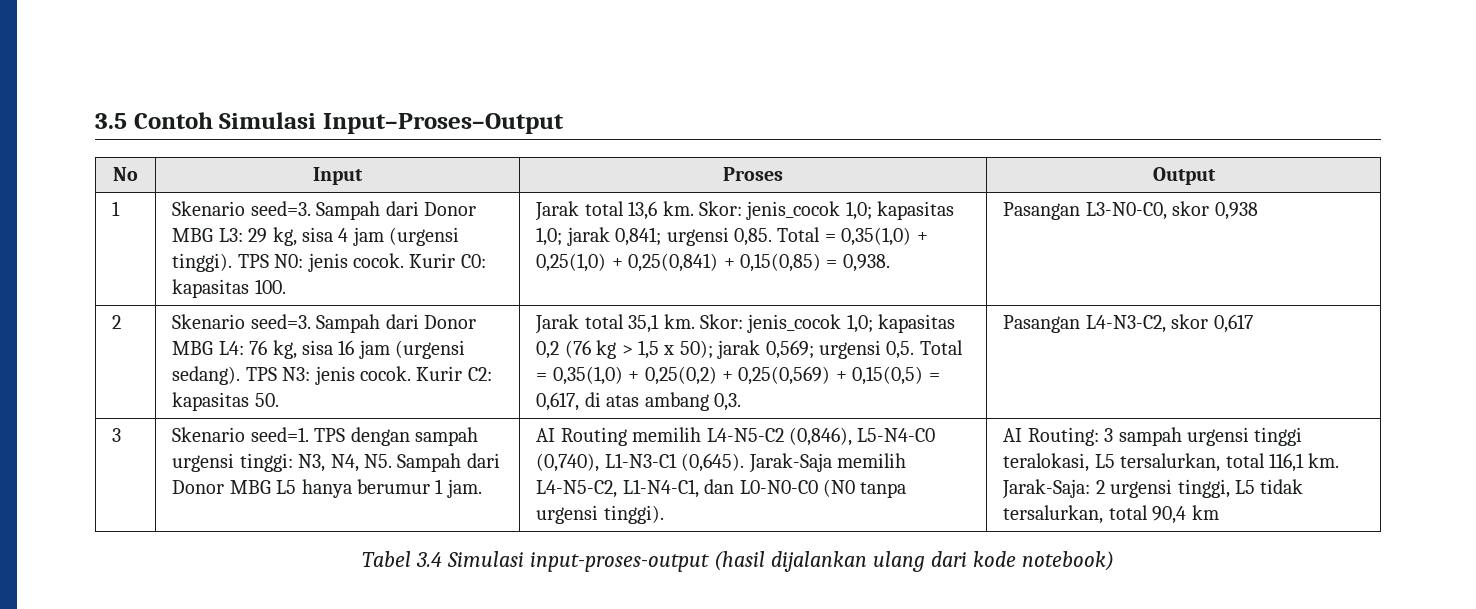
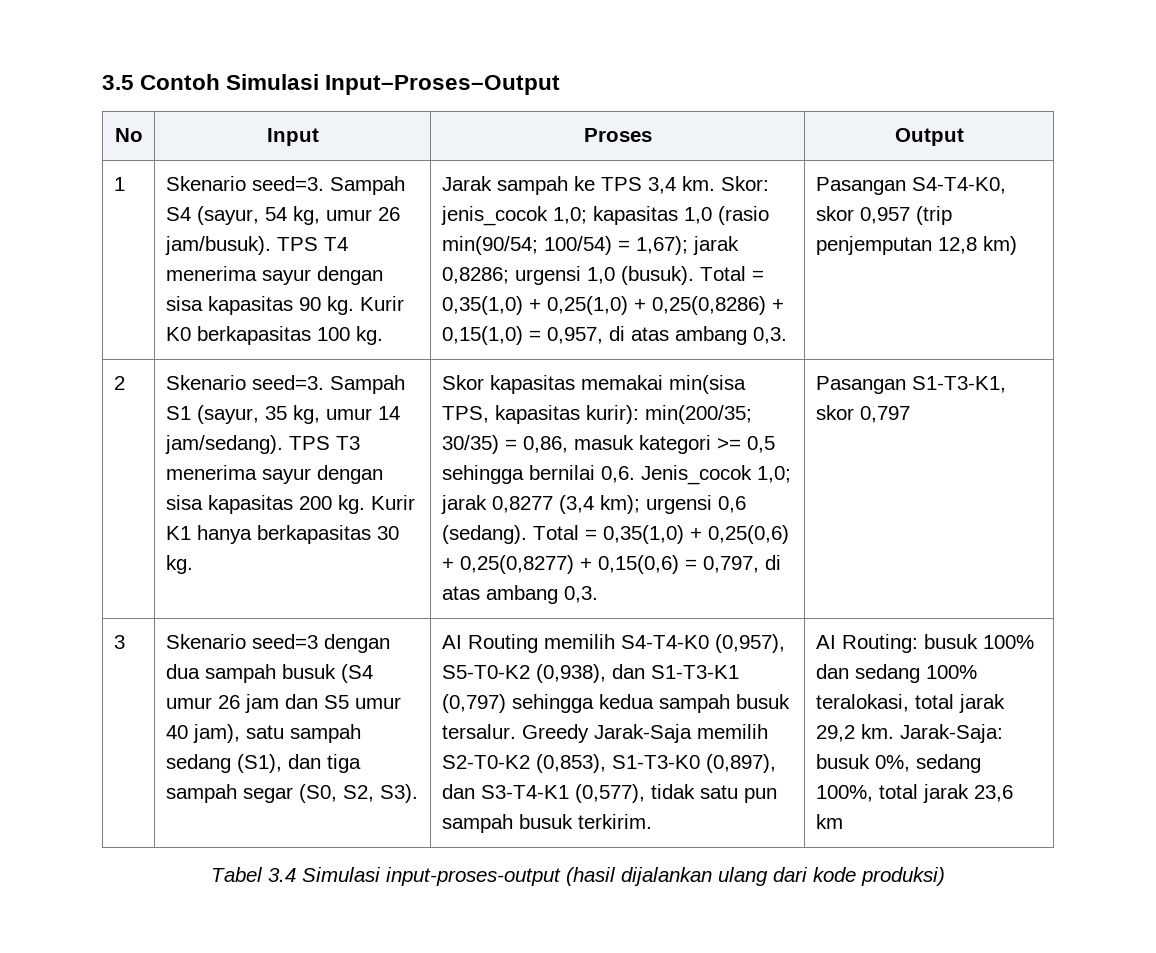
[385,201,476,216] [172,227,460,246] [172,253,486,272] [172,279,286,298] [535,201,955,221] [536,227,772,246] dari Donor MBG L3: 29 kg, sisa 4 jam (urgensi tinggi). TPS N0: jenis cocok. Kurir C0: kapasitas 100. | Jarak total 13,6 km. Skor: jenis_cocok 1,0; kapasitas 1,0; jarak 0,841; urgensi 0,85. -> [165,206,400,225] [164,236,348,255] [165,266,383,285] [165,296,404,315] [165,326,383,345] [441,176,769,195] [440,206,769,226] [441,236,739,255] [441,266,694,285] S4 (sayur, 54 kg, umur 26 jam/busuk). TPS T4 menerima sayur dengan sisa kapasitas 90 kg. Kurir K0 berkapasitas 100 kg. | Jarak sampah ke TPS 3,4 km. Skor: jenis_cocok 1,0; kapasitas 1,0 (rasio min(90/54; 100/54) = 1,67); jarak 0,8286; urgensi 1,0 (busuk).
[628,253,890,272] [1003,201,1258,220] [112,315,122,329] [172,314,476,333] [172,340,466,359] [172,366,492,385] [172,392,279,411] [535,314,956,334] [536,340,963,359] [536,366,940,385] [536,392,741,411] [1003,314,1253,333] 0,25(0,841) + 0,15(0,85) = 0,938. | Pasangan L3-N0-C0, skor 0,938 // 2 | Skenario seed=3. Sampah dari Donor MBG L4: 76 kg, sisa 16 jam (urgensi sedang). TPS N3: jenis cocok. Kurir C2: kapasitas 50. | Jarak total 35,1 km. Skor: jenis_cocok 1,0; kapasitas 0,2 (76 kg > 1,5 x 50); jarak 0,569; urgensi 0,5. Total = 0,35(1,0) + 0,25(0,2) + 0,25(0,569) + 0,15(0,5) = 0,617, di atas ambang 0,3. | Pasangan L4-N3-C2, skor 0,617 -> [651,296,784,315] [441,326,787,345] [815,177,1006,195] [815,206,952,225] [815,236,1017,255] [113,376,125,390] [165,375,405,394] [165,405,400,424] [164,435,360,454] [165,465,383,484] [165,495,415,514] [165,525,399,544] [165,555,193,574] [441,375,746,394] [441,405,752,424] [441,435,775,454] [441,465,791,485] [440,495,746,514] [441,525,789,544] [441,555,781,574] [441,585,598,604] [815,376,1006,394] [815,405,910,423] 0,25(0,8286) + 0,15(1,0) = 0,957, di atas ambang 0,3. | Pasangan S4-T4-K0, skor 0,957 (trip penjemputan 12,8 km) // 2 | Skenario seed=3. Sampah S1 (sayur, 35 kg, umur 14 jam/sedang). TPS T3 menerima sayur dengan sisa kapasitas 200 kg. Kurir K1 hanya berkapasitas 30 kg. | Skor kapasitas memakai min(sisa TPS, kapasitas kurir): min(200/35; 30/35) = 0,86, masuk kategori >= 0,5 sehingga bernilai 0,6. Jenis_cocok 1,0; jarak 0,8277 (3,4 km); urgensi 0,6 (sedang). Total = 0,35(1,0) + 0,25(0,6) + 0,25(0,8277) + 0,15(0,6) = 0,797, di atas ambang 0,3. | Pasangan S1-T3-K1, skor 0,797
[250,427,478,446] [172,453,500,472] [172,479,482,498] [536,427,936,446] [536,453,906,473] [536,479,907,498] [536,505,664,524] [1003,427,1303,446] [1003,453,1340,472] [1002,479,1304,499] [1003,505,1187,524] seed=1. TPS dengan sampah urgensi tinggi: N3, N4, N5. Sampah dari Donor MBG L5 hanya berumur 1 jam. | AI Routing memilih L4-N5-C2 (0,846), L5-N4-C0 (0,740), L1-N3-C1 (0,645). Jarak-Saja memilih L4-N5-C2, L1-N4-C1, dan L0-N0-C0 (N0 tanpa urgensi tinggi). | AI Routing: 3 sampah urgensi tinggi teralokasi, L5 tersalurkan, total 116,1 km. Jarak-Saja: 2 urgensi tinggi, L5 tidak tersalurkan, total 90,4 -> [251,634,390,653] [165,664,373,683] [165,694,401,713] [165,724,361,743] [165,754,361,773] [165,784,418,803] [441,634,785,653] [441,664,739,683] [441,694,790,713] [441,724,768,743] [441,754,776,773] [441,784,777,803] [441,814,652,833] [815,634,1034,653] [815,664,977,683] [815,694,1005,713] [815,724,1003,743] [815,754,981,773] [815,784,1013,803] seed=3 dengan dua sampah busuk (S4 umur 26 jam dan S5 umur 40 jam), satu sampah sedang (S1), dan tiga sampah segar (S0, S2, S3). | AI Routing memilih S4-T4-K0 (0,957), S5-T0-K2 (0,938), dan S1-T3-K1 (0,797) sehingga kedua sampah busuk tersalur. Greedy Jarak-Saja memilih S2-T0-K2 (0,853), S1-T3-K0 (0,897), dan S3-T4-K1 (0,577), tidak satu pun sampah busuk terkirim. | AI Routing: busuk 100% dan sedang 100% teralokasi, total jarak 29,2 km. Jarak-Saja: busuk 0%, sedang 100%, total jarak 23,6
[1021,551,1114,571] notebook) -> [861,867,945,886] produksi)

